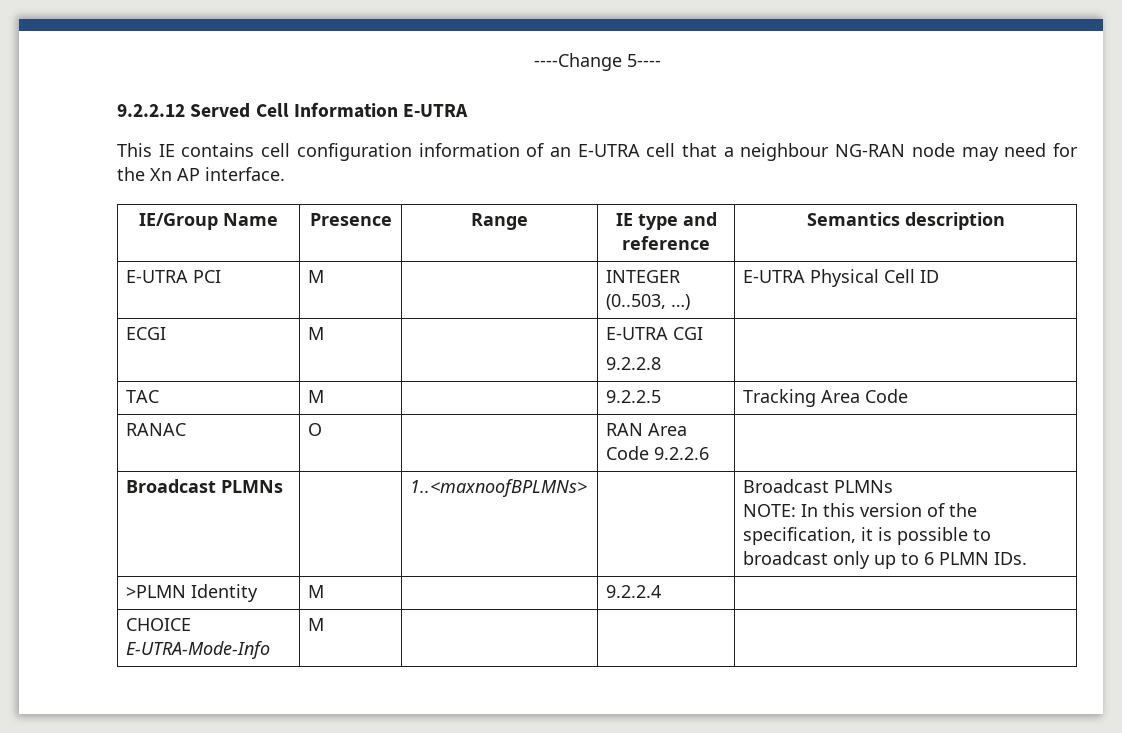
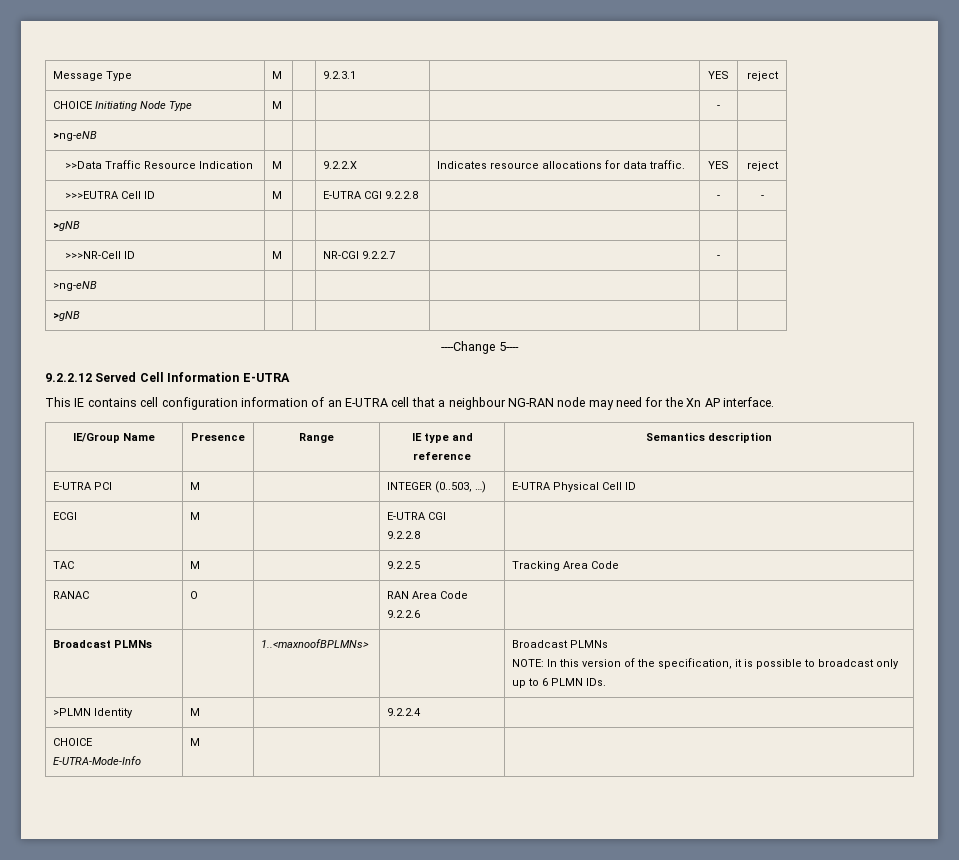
(533, 62) none -> [53,71,133,81] [272,71,283,79] [323,71,357,79] [708,71,729,79] [746,71,779,81] [53,101,193,111] [272,101,283,109] [717,105,720,109] [53,131,98,141] [65,160,254,169] [272,161,283,169] [323,161,358,169] [437,160,686,169] [708,161,729,169] [746,161,779,171] [65,191,156,199] [272,191,283,199] [323,191,419,199] [717,195,720,199] [760,195,764,199] [53,221,81,231] [65,251,136,259] [272,251,283,259] [323,251,396,259] [717,255,720,259] [53,281,98,291] [53,311,81,321] Message Type | M | | 9.2.3.1 | | YES | reject // CHOICE Initiating Node Type | M | | | | - | // >ng-eNB | | | | | | // >>Data Traffic Resource Indication | M | | 9.2.2.X | Indicates resource allocations for data traffic. | YES | reject // >>>EUTRA Cell ID | M | | E-UTRA CGI 9.2.2.8 | | - | - // >gNB | | | | | | // >>>NR-Cell ID | M | | NR-CGI 9.2.2.7 | | - | // >ng-eNB | | | | | | // >gNB | | | | | | //

